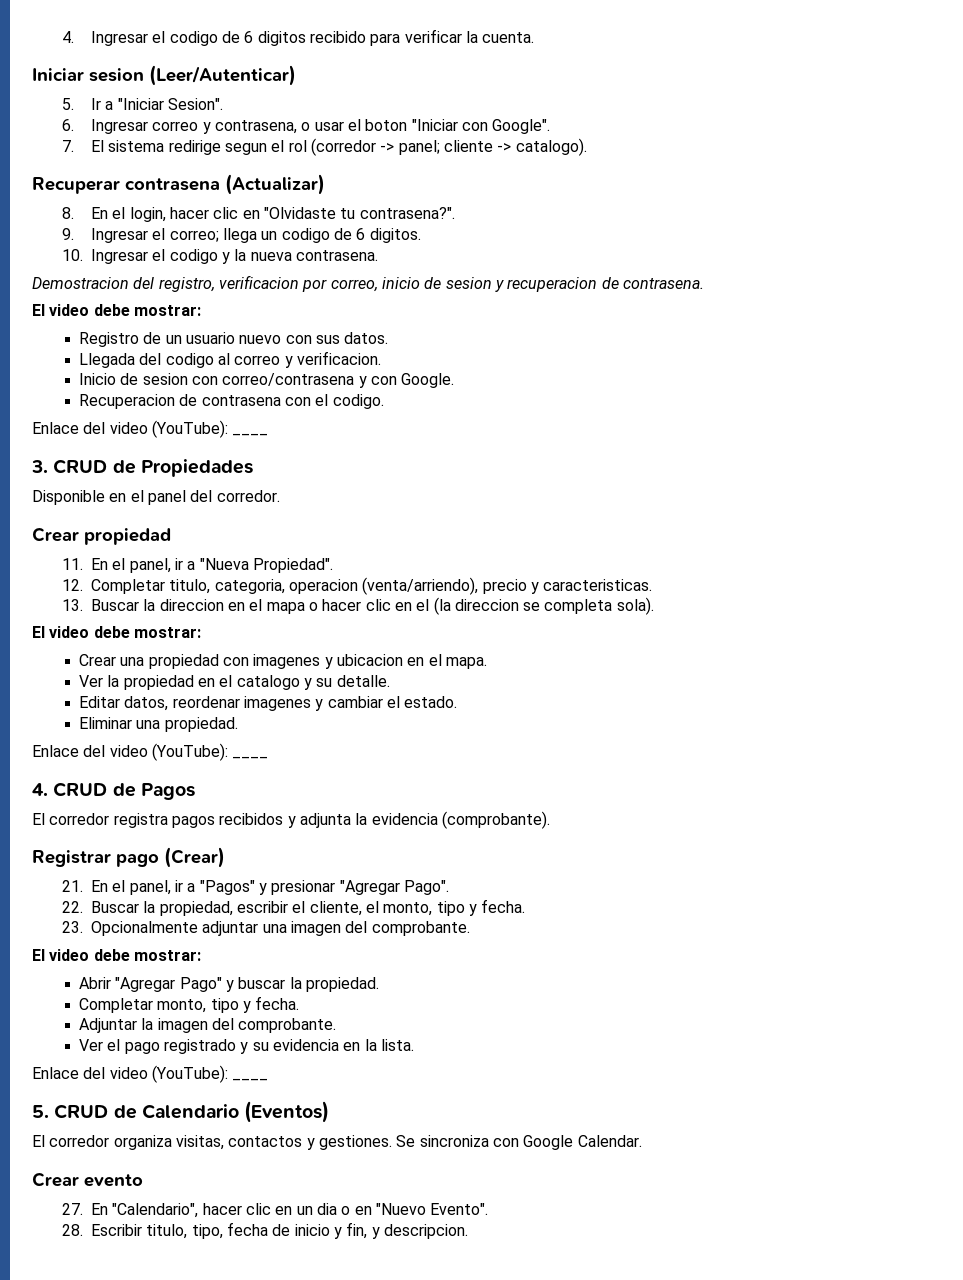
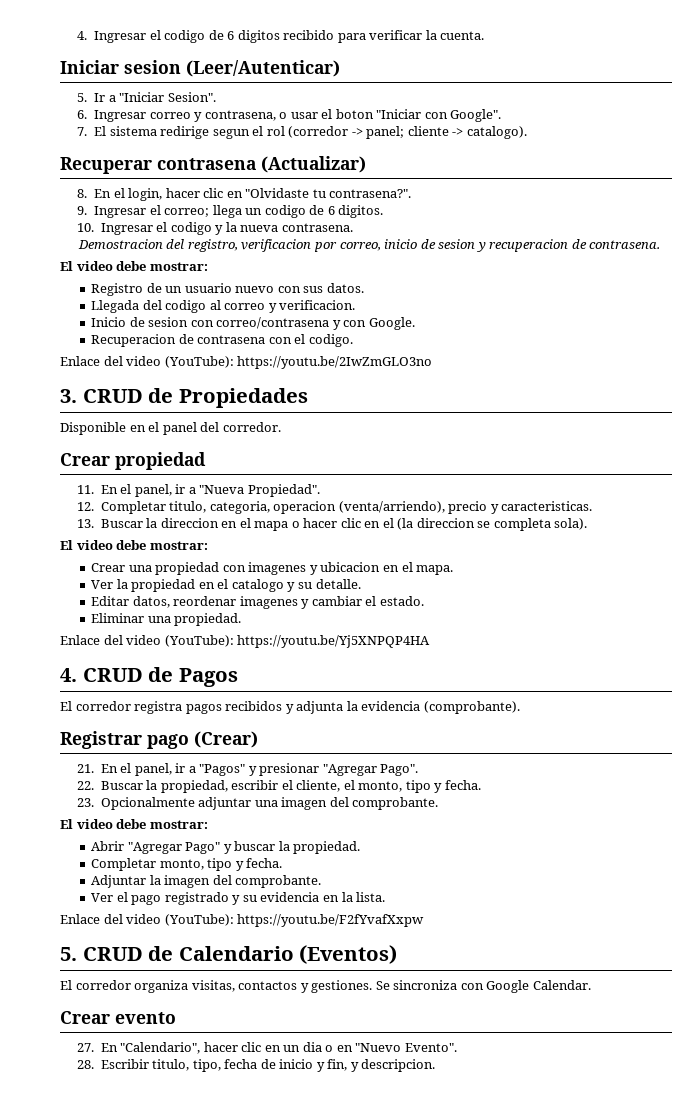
[232,433,269,436] ____ -> [237,356,433,369] https://youtu.be/2IwZmGLO3no
[232,756,269,759] ____ -> [237,635,431,648] https://youtu.be/Yj5XNPQP4HA
[232,1078,269,1081] ____ -> [237,914,425,927] https://youtu.be/F2fYvafXxpw

